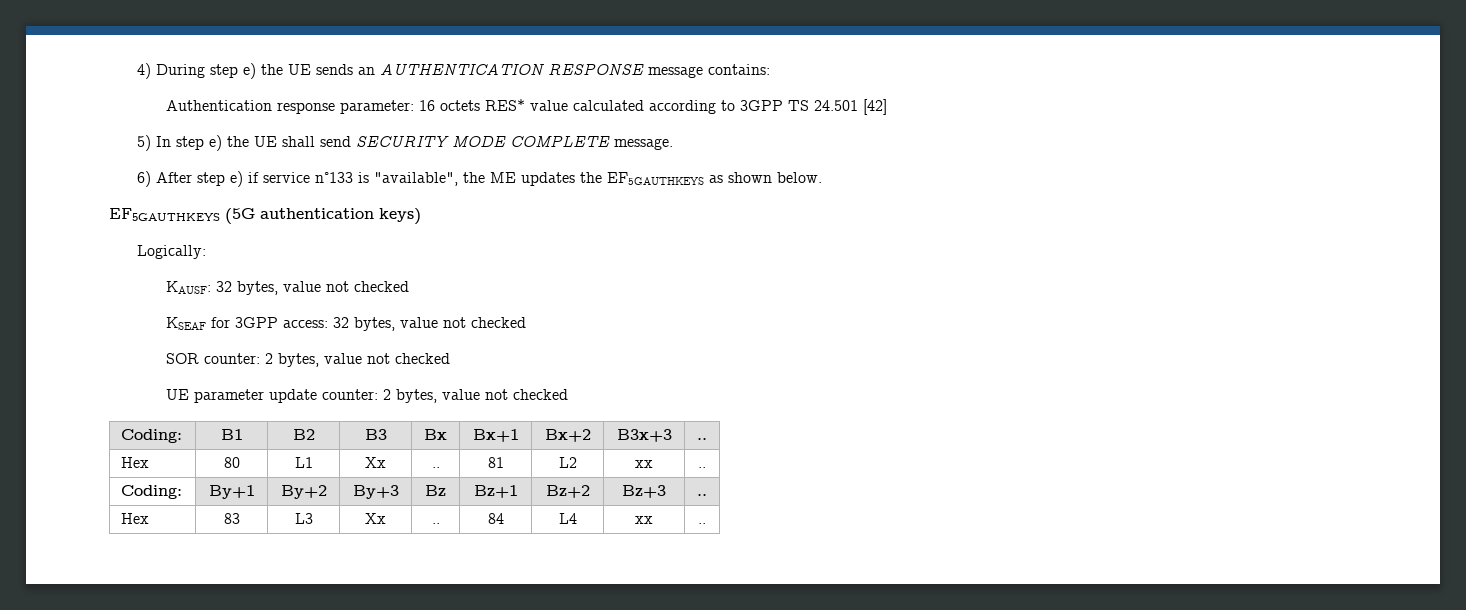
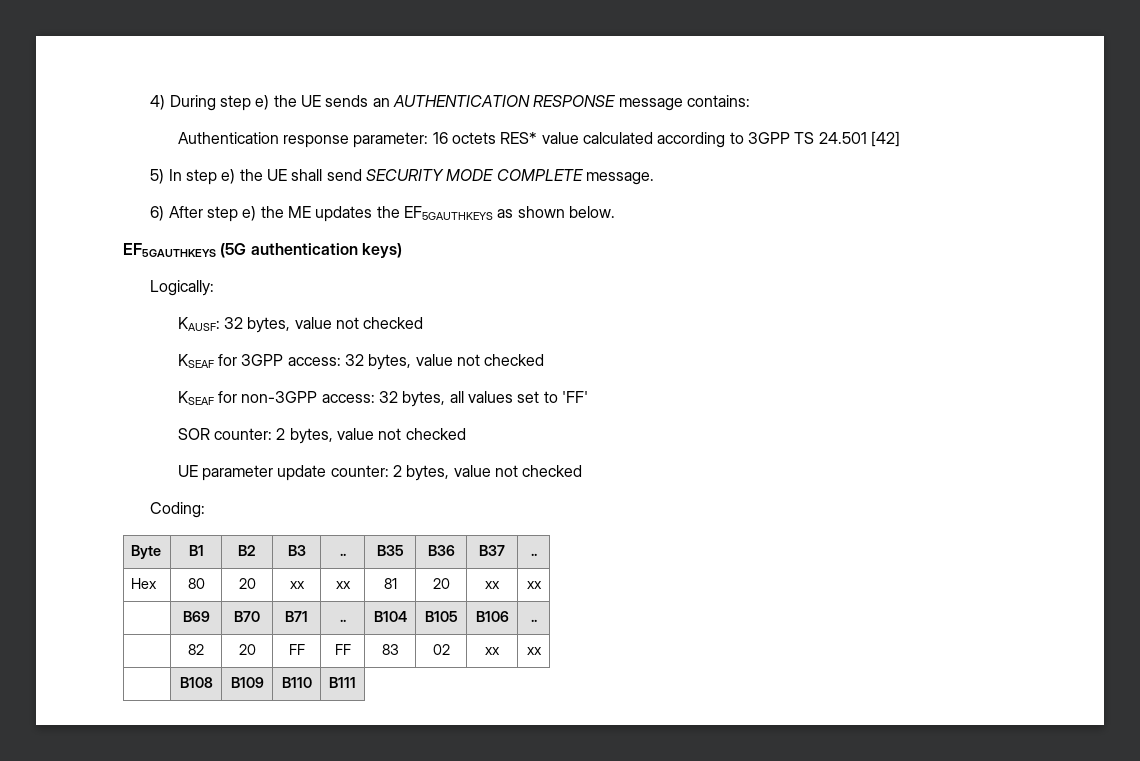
[248,172,459,186] if service n°133 is "available", -> (257, 213) none
(526, 322) none -> [177,391,588,407] // KSEAF for non-3GPP access: 32 bytes, all values set to 'FF'
[121,429,183,443] // Coding: -> [150,502,206,518] [131,545,162,559] // Coding: // Byte
[424,429,447,440] [472,429,519,442] [544,429,591,442] [616,429,672,442] Bx | Bx+1 | Bx+2 | B3x+3 -> [339,553,346,556] [376,545,404,556] [427,545,455,556] [479,545,505,556] .. | B35 | B36 | B37
[294,457,313,468] [365,457,386,468] [431,467,440,468] [487,457,504,468] [558,457,577,468] [635,460,653,468] [698,467,706,468] [121,485,183,499] [208,485,255,499] [280,485,327,499] [352,485,399,499] [425,485,446,497] [473,485,518,498] [545,485,590,498] [622,485,666,498] [697,494,707,496] [121,513,150,524] [223,513,240,524] [294,513,313,524] [365,513,386,524] [431,523,440,524] [487,513,504,524] [558,513,577,524] [635,516,653,524] [698,523,706,524] L1 | Xx | .. | 81 | L2 | xx | .. // Coding: | By+1 | By+2 | By+3 | Bz | Bz+1 | Bz+2 | Bz+3 | .. // Hex | 83 | L3 | Xx | .. | 84 | L4 | xx | .. -> [238,578,256,589] [289,581,305,589] [335,581,351,589] [383,578,397,589] [432,578,450,589] [485,581,500,589] [526,581,542,589] [182,611,210,622] [234,611,260,622] [285,611,308,622] [339,619,346,622] [373,611,407,622] [424,611,458,622] [475,611,509,622] [530,619,537,622] [188,644,204,655] [238,644,256,655] [288,644,305,655] [334,644,351,655] [381,644,399,655] [432,644,450,655] [485,647,500,655] [526,647,542,655] [179,677,213,688] [230,677,264,688] [281,677,312,688] [329,677,356,688] 20 | xx | xx | 81 | 20 | xx | xx // | B69 | B70 | B71 | .. | B104 | B105 | B106 | .. // | 82 | 20 | FF | FF | 83 | 02 | xx | xx // | B108 | B109 | B110 | B111

